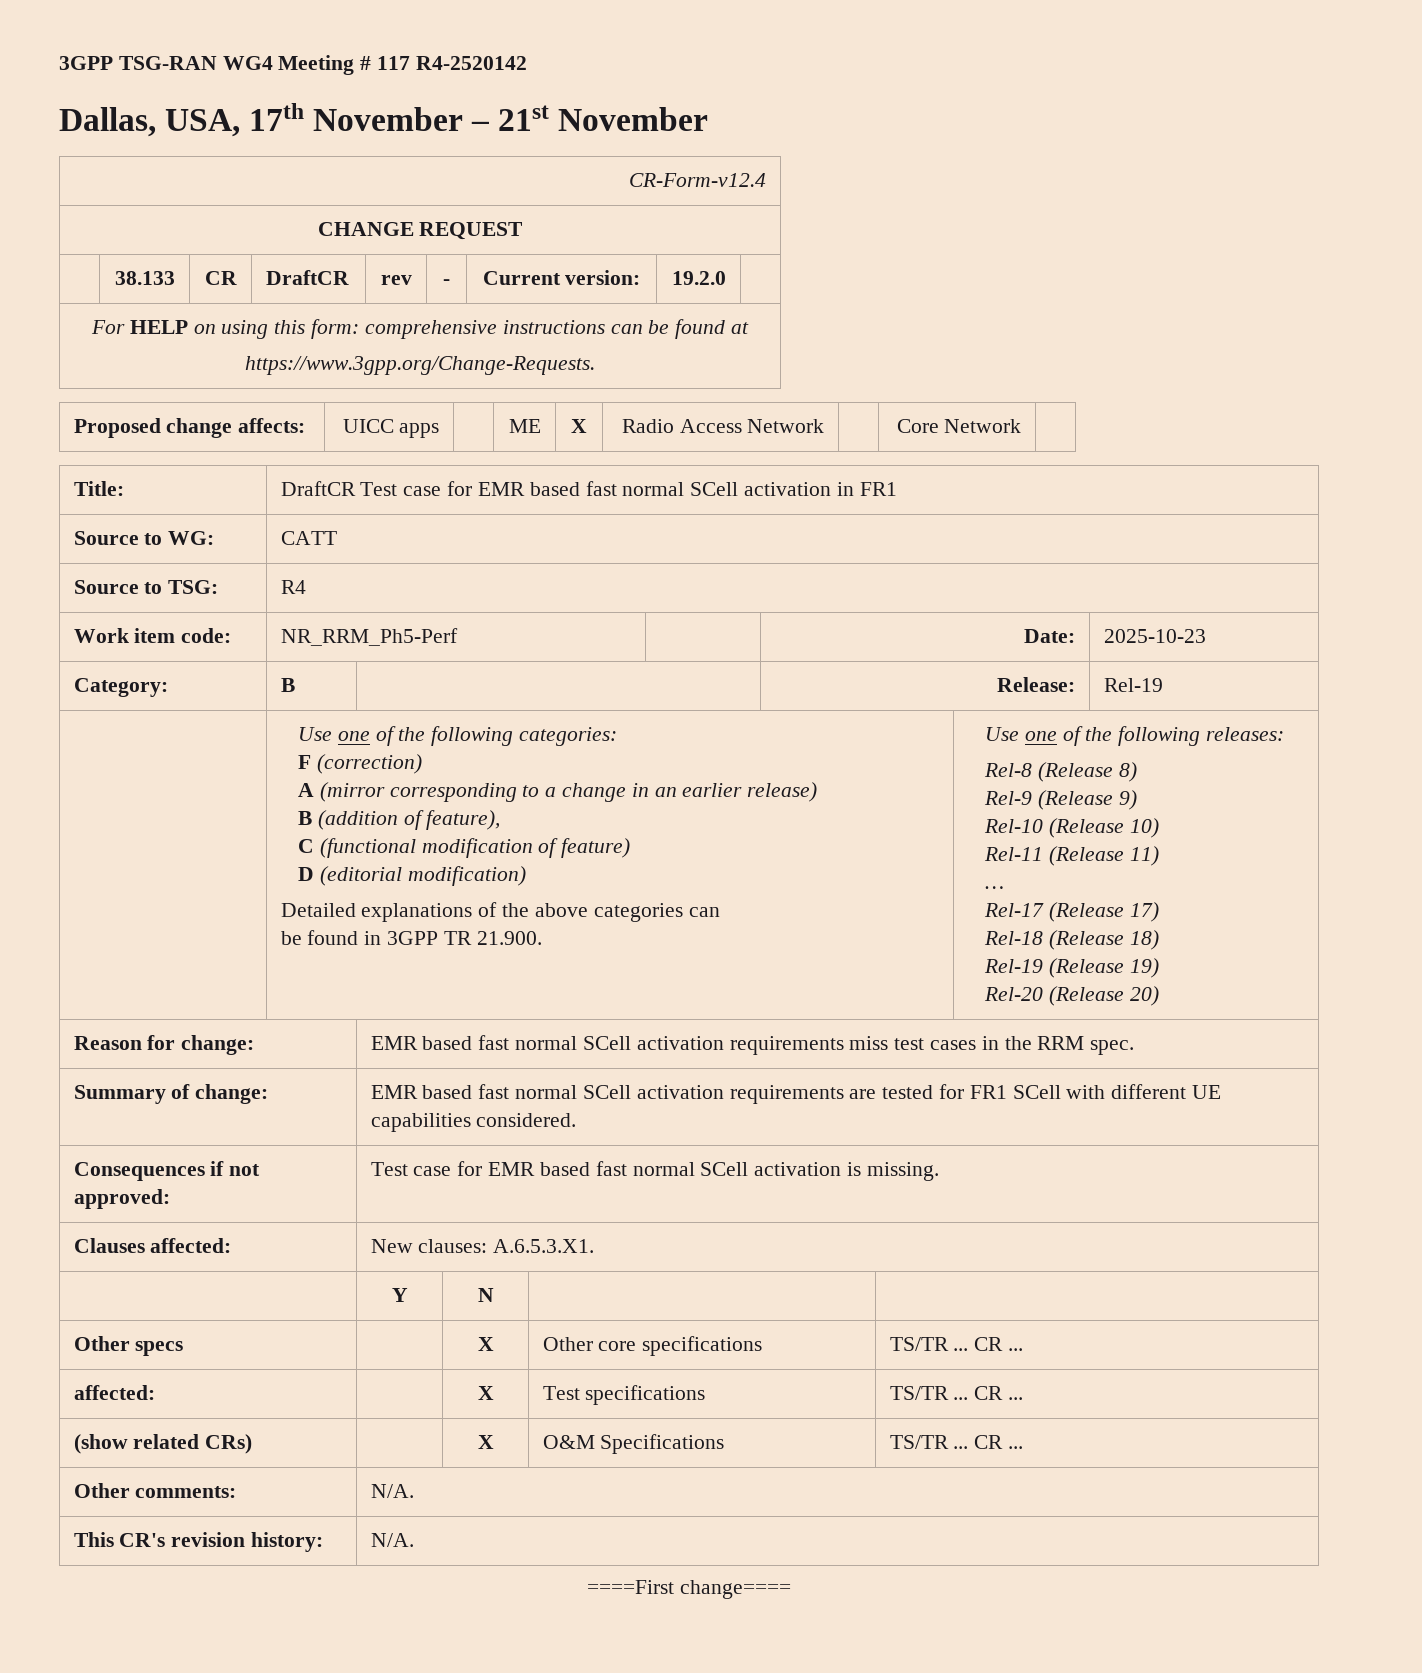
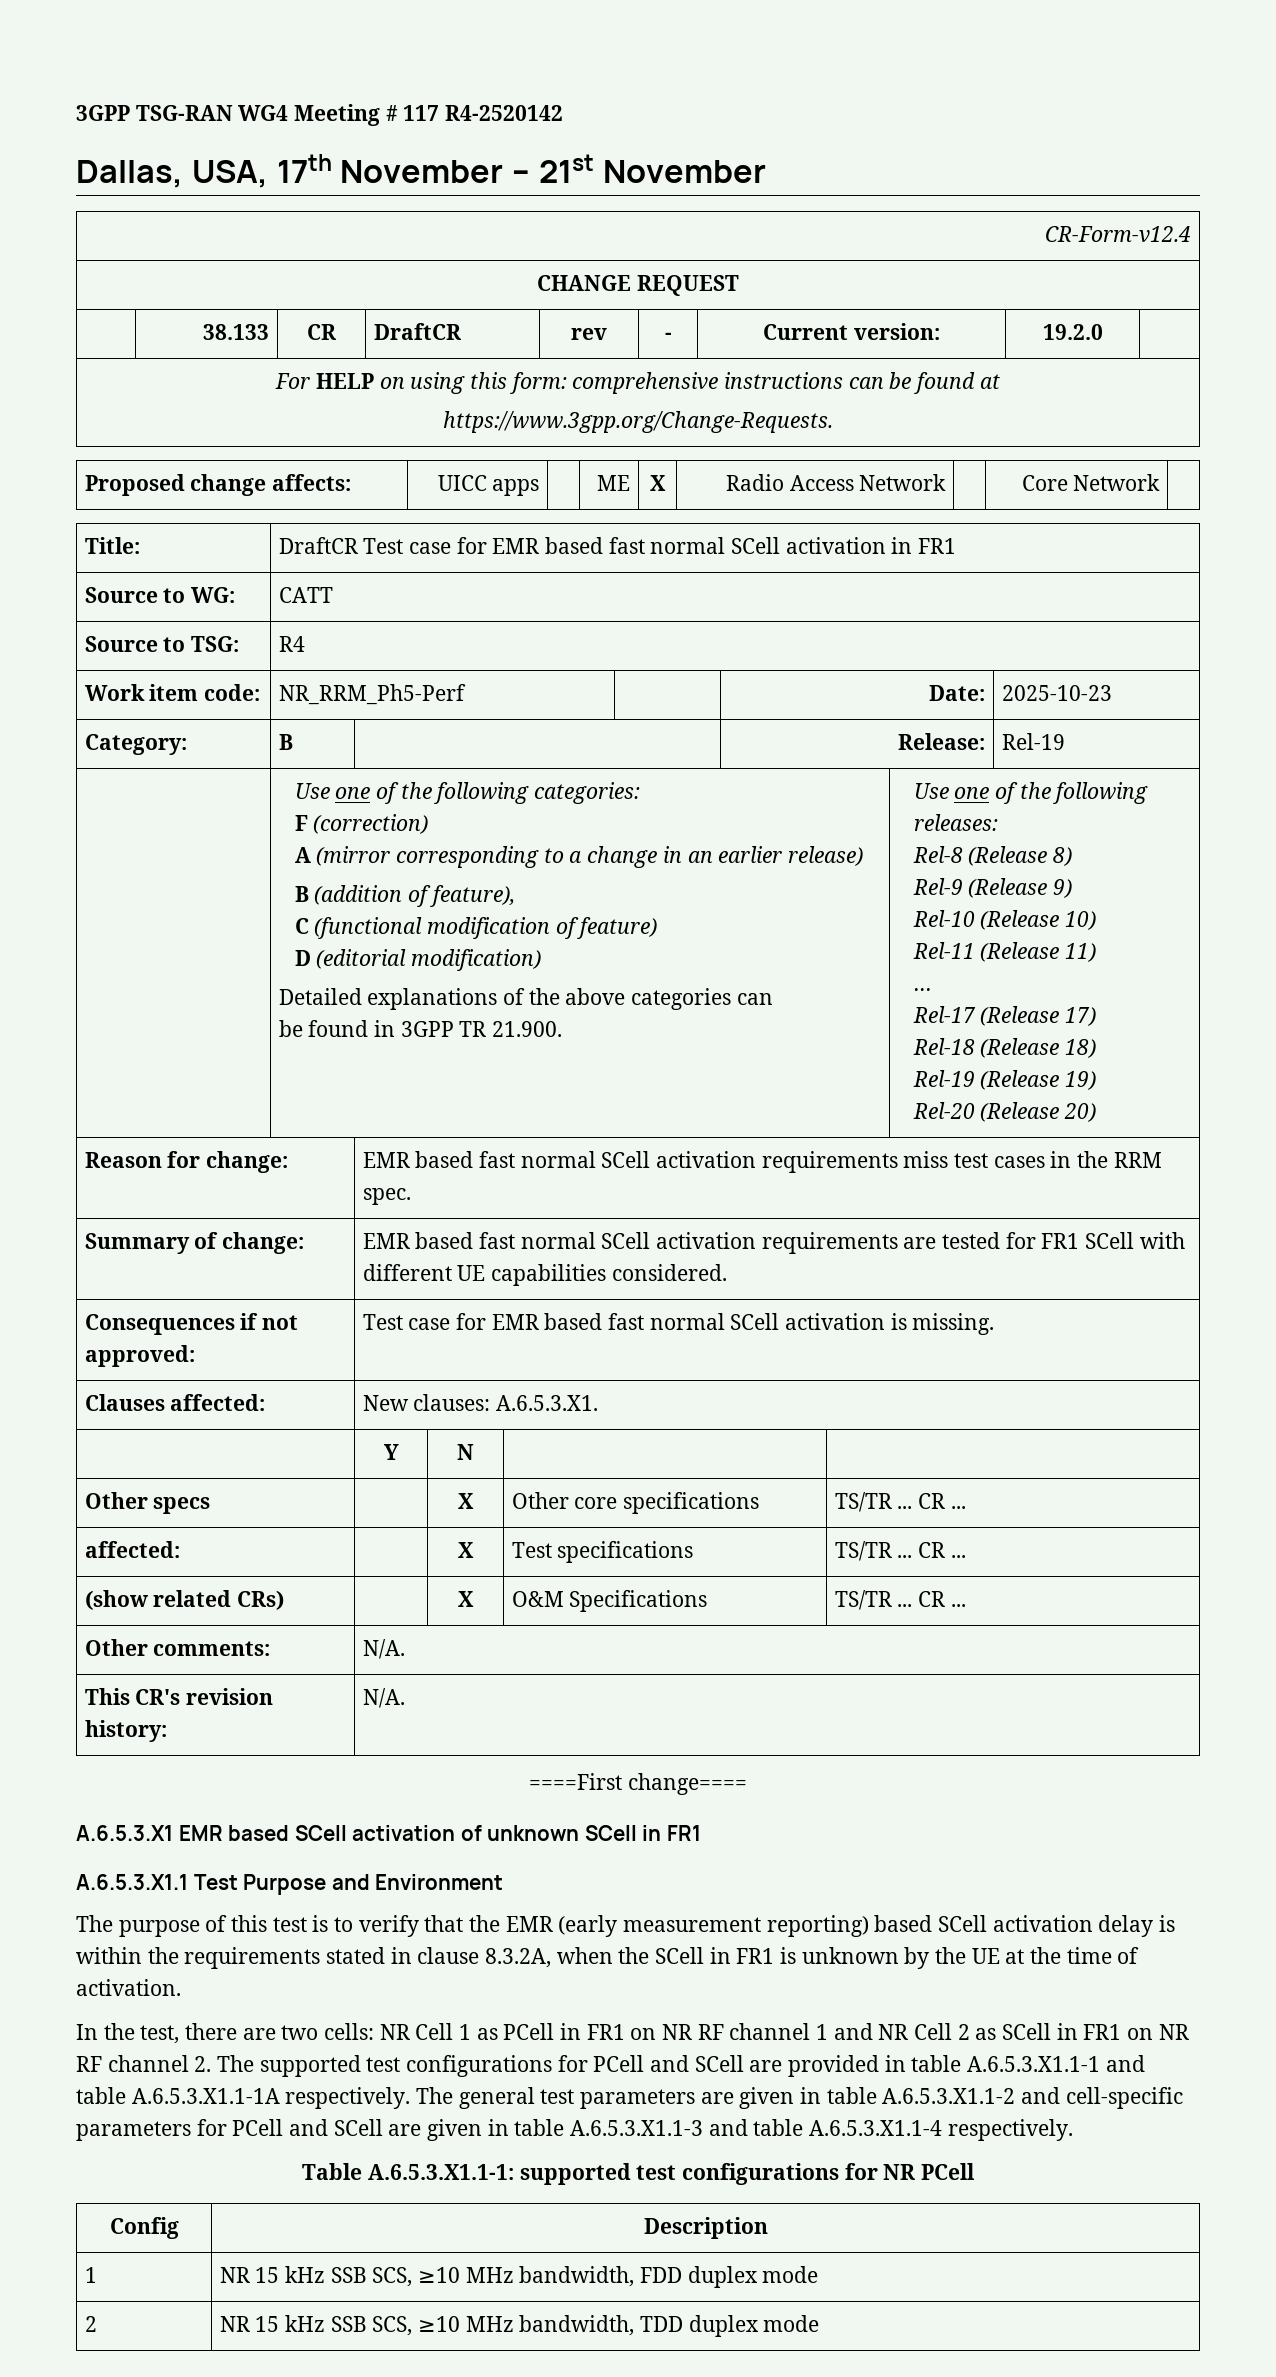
(791, 1589) none -> [76,1825,701,1841] [76,1874,504,1895] [76,1915,1176,1937] [76,1947,1140,1969] [76,1979,181,1996] [76,2023,1189,2044] [76,2055,1145,2077] [76,2087,1183,2109] [76,2119,1073,2141] [302,2163,975,2185] [109,2217,179,2239] [643,2217,768,2239] [84,2267,97,2283] [219,2266,819,2288] [84,2316,97,2332] [219,2315,820,2337] // A.6.5.3.X1 EMR based SCell activation of unknown SCell in FR1 // A.6.5.3.X1.1 Test Purpose and Environment // The purpose of this test is to verify that the EMR (early measurement reporting) based SCell activation delay is within the requirements stated in clause 8.3.2A, when the SCell in FR1 is unknown by the UE at the time of activation. // In the test, there are two cells: NR Cell 1 as PCell in FR1 on NR RF channel 1 and NR Cell 2 as SCell in FR1 on NR RF channel 2. The supported test configurations for PCell and SCell are provided in table A.6.5.3.X1.1-1 and table A.6.5.3.X1.1-1A respectively. The general test parameters are given in table A.6.5.3.X1.1-2 and cell-specific parameters for PCell and SCell are given in table A.6.5.3.X1.1-3 and table A.6.5.3.X1.1-4 respectively. // Table A.6.5.3.X1.1-1: supported test configurations for NR PCell // Config | Description // 1 | NR 15 kHz SSB SCS, ≥10 MHz bandwidth, FDD duplex mode // 2 | NR 15 kHz SSB SCS, ≥10 MHz bandwidth, TDD duplex mode

